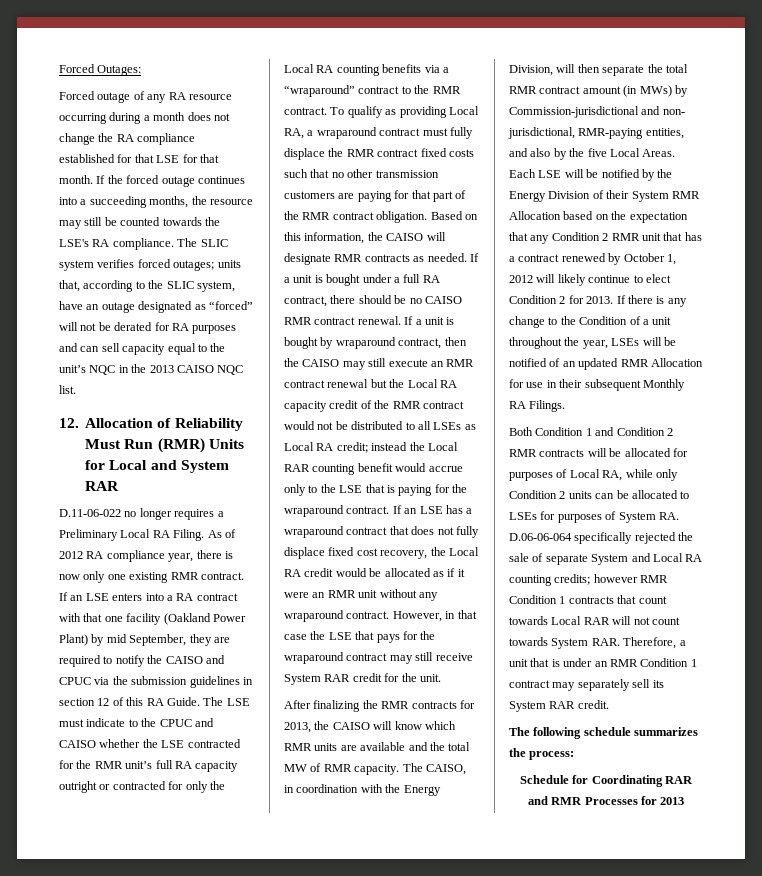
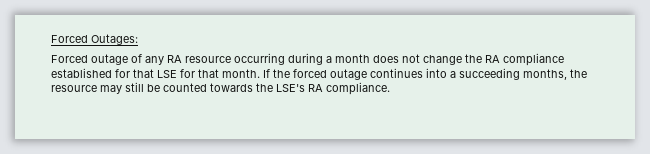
[177,238,228,247] [59,259,241,271] [59,280,235,292] [59,301,253,313] [59,322,237,334] [59,343,226,355] [59,364,244,375] [59,385,76,394] [59,418,243,431] [85,438,244,453] [85,460,229,473] [85,481,120,491] [59,508,224,520] [59,529,236,541] [59,550,233,562] [59,571,244,583] [59,592,238,601] [59,613,246,625] [59,634,230,646] [59,655,225,667] [59,676,253,688] [59,697,250,706] [59,718,214,727] [59,739,241,748] [59,760,239,772] [59,781,225,793] [284,64,449,76] [284,85,461,97] [284,106,479,118] [284,127,473,139] [284,148,474,160] [284,169,439,178] [284,190,467,202] [284,211,478,223] [284,232,446,244] [284,253,479,265] [284,274,440,286] [284,295,462,307] [284,316,455,325] [284,337,467,349] [284,358,475,370] [284,379,457,388] [284,400,464,412] [284,421,476,430] [284,442,458,453] [284,463,463,475] [284,484,467,496] [284,505,473,517] [284,526,479,538] [284,547,479,559] [284,568,465,577] [284,589,438,601] [284,610,477,622] [284,631,436,643] [284,652,473,664] [284,673,441,685] [284,700,475,712] [284,721,456,733] [284,742,471,751] [284,763,466,775] [284,784,441,796] [509,64,688,76] [509,85,688,97] [509,106,685,118] [508,127,684,139] [509,148,676,160] [509,169,673,181] [509,190,700,202] [509,211,688,223] [509,232,702,244] [509,253,676,265] [509,274,671,286] [509,295,687,307] [509,316,672,328] [509,337,676,349] [509,358,703,370] [509,379,685,391] [509,400,566,412] [509,427,673,436] [509,448,688,457] [509,469,678,481] [509,490,690,499] [509,511,679,523] [509,532,694,544] [509,553,703,565] [509,574,669,586] [509,595,667,604] [509,616,680,625] [509,637,686,649] [509,658,697,667] [509,679,664,691] [509,700,609,712] [509,727,699,739] [509,748,575,760] [519,775,694,787] [527,796,685,805] The SLIC system verifies forced outages; units that, according to the SLIC system, have an outage designated as “forced” will not be derated for RA purposes and can sell capacity equal to the unit’s NQC in the 2013 CAISO NQC list. // 12. Allocation of Reliability Must Run (RMR) Units for Local and System RAR // D.11-06-022 no longer requires a Preliminary Local RA Filing. As of 2012 RA compliance year, there is now only one existing RMR contract. If an LSE enters into a RA contract with that one facility (Oakland Power Plant) by mid September, they are required to notify the CAISO and CPUC via the submission guidelines in section 12 of this RA Guide. The LSE must indicate to the CPUC and CAISO whether the LSE contracted for the RMR unit’s full RA capacity outright or contracted for only the Local RA counting benefits via a “wraparound” contract to the RMR contract. To qualify as providing Local RA, a wraparound contract must fully displace the RMR contract fixed costs such that no other transmission customers are paying for that part of the RMR contract obligation. Based on this information, the CAISO will designate RMR contracts as needed. If a unit is bought under a full RA contract, there should be no CAISO RMR contract renewal. If a unit is bought by wraparound contract, then the CAISO may still execute an RMR contract renewal but the Local RA capacity credit of the RMR contract would not be distributed to all LSEs as Local RA credit; instead the Local RAR counting benefit would accrue only to the LSE that is paying for the wraparound contract. If an LSE has a wraparound contract that does not fully displace fixed cost recovery, the Local RA credit would be allocated as if it were an RMR unit without any wraparound contract. However, in that case the LSE that pays for the wraparound contract may still receive System RAR credit for the unit. // After finalizing the RMR contracts for 2013, the CAISO will know which RMR units are available and the total MW of RMR capacity. The CAISO, in coordination with the Energy Division, will then separate the total RMR contract amount (in MWs) by Commission-jurisdictional and non- jurisdictional, RMR-paying entities, and also by the five Local Areas. Each LSE will be notified by the Energy Division of their System RMR Allocation based on the expectation that any Condition 2 RMR unit that has a contract renewed by October 1, 2012 will likely continue to elect Condition 2 for 2013. If there is any change to the Condition of a unit throughout the year, LSEs will be notified of an updated RMR Allocation for use in their subsequent Monthly RA Filings. // Both Condition 1 and Condition 2 RMR contracts will be allocated for purposes of Local RA, while only Condition 2 units can be allocated to LSEs for purposes of System RA. D.06-06-064 specifically rejected the sale of separate System and Local RA counting credits; however RMR Condition 1 contracts that count towards Local RAR will not count towards System RAR. Therefore, a unit that is under an RMR Condition 1 contract may separately sell its System RAR credit. // The following schedule summarizes the process: // Schedule for Coordinating RAR and RMR Processes for 2013 -> (390, 88) none

